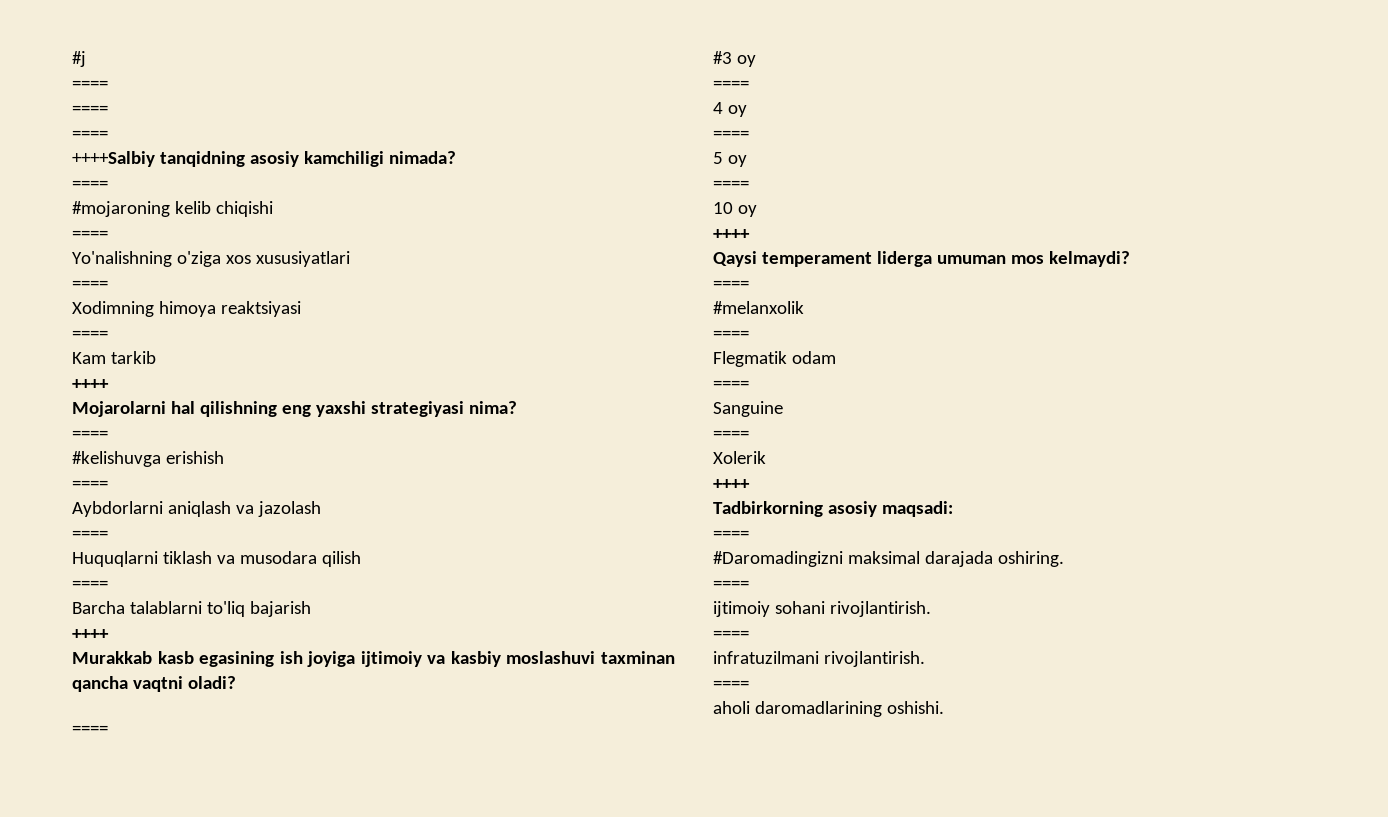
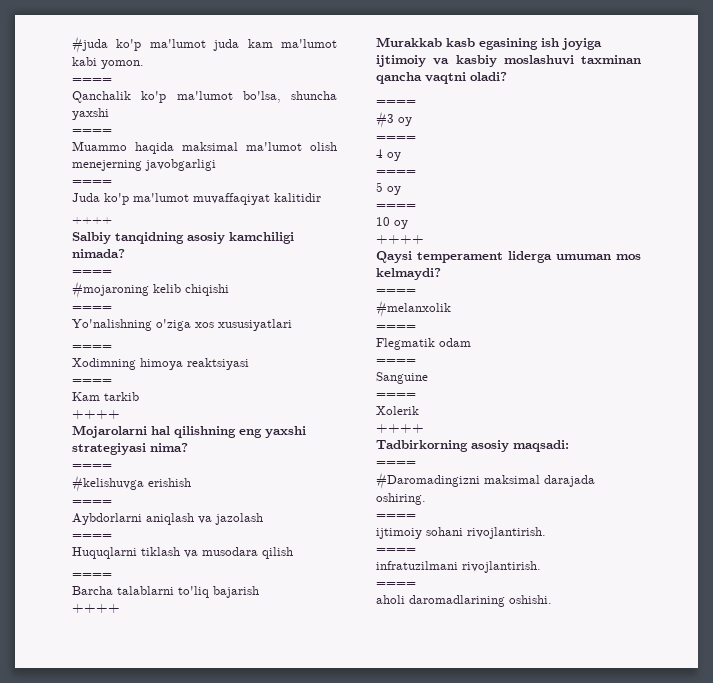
[72,51,86,67] [72,80,108,89] [72,105,108,114] [72,130,108,139] [72,151,155,167] #j // ==== // ==== // ==== // ++++Salbiy -> [72,36,337,53] [72,57,144,69] [72,78,112,83] [72,91,337,103] [72,108,109,120] [72,129,112,134] [72,141,337,154] [72,159,216,171] [72,180,112,185] [72,193,321,205] [72,217,112,224] [72,232,111,244] #juda ko'p ma'lumot juda kam ma'lumot kabi yomon. // ==== // Qanchalik ko'p ma'lumot bo'lsa, shuncha yaxshi // ==== // Muammo haqida maksimal ma'lumot olish menejerning javobgarligi // ==== // Juda ko'p ma'lumot muvaffaqiyat kalitidir // ++++ // Salbiy

